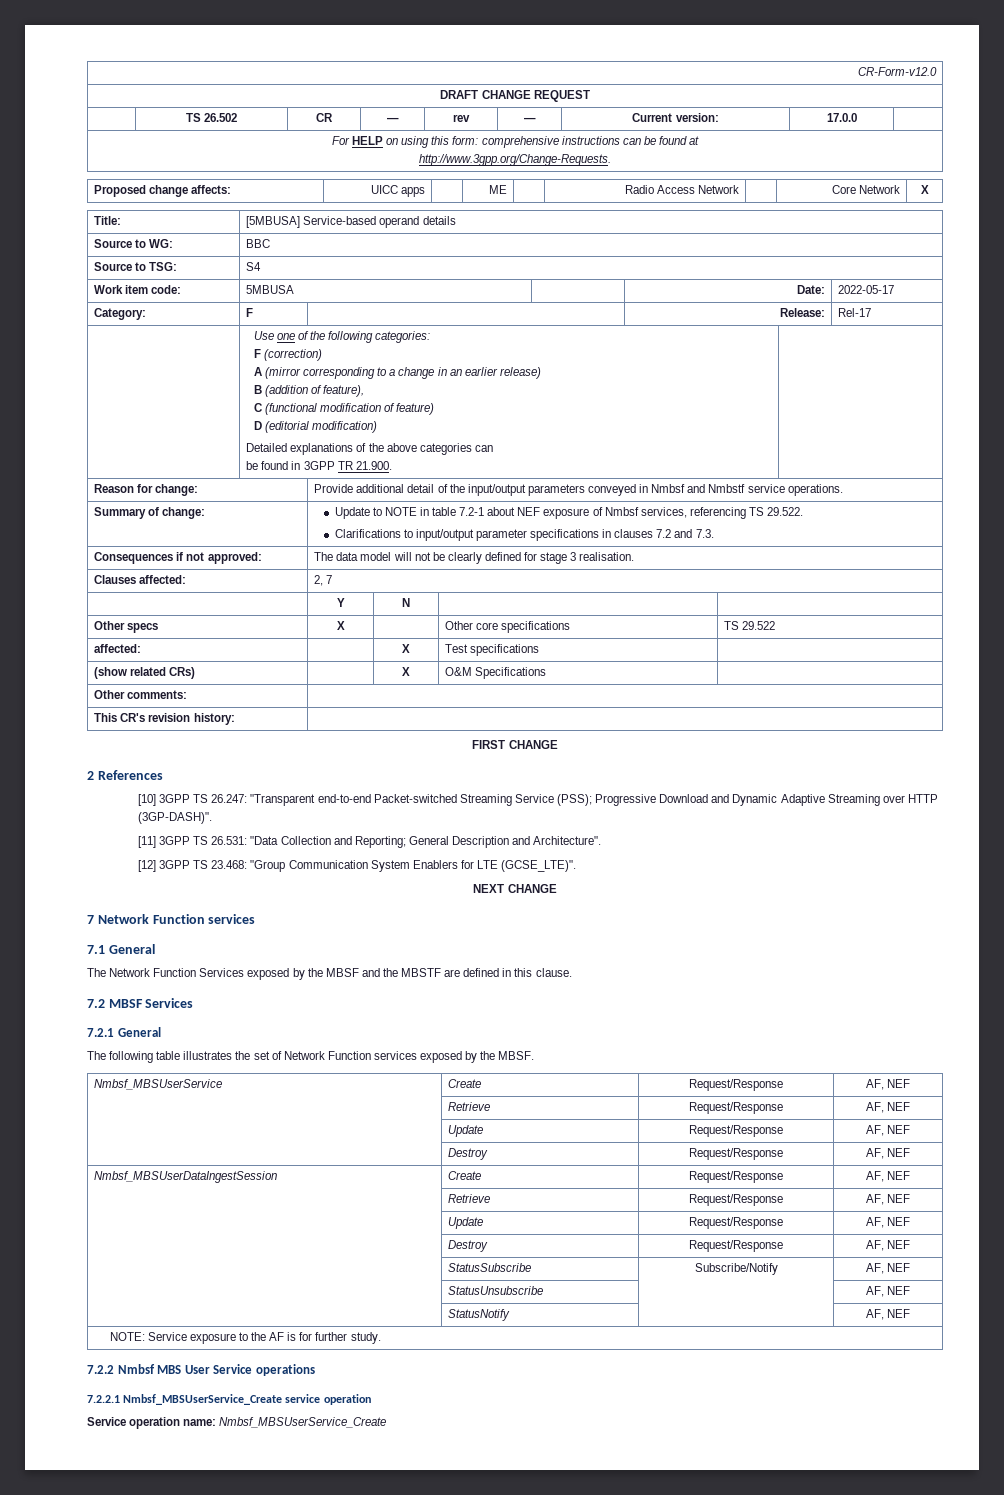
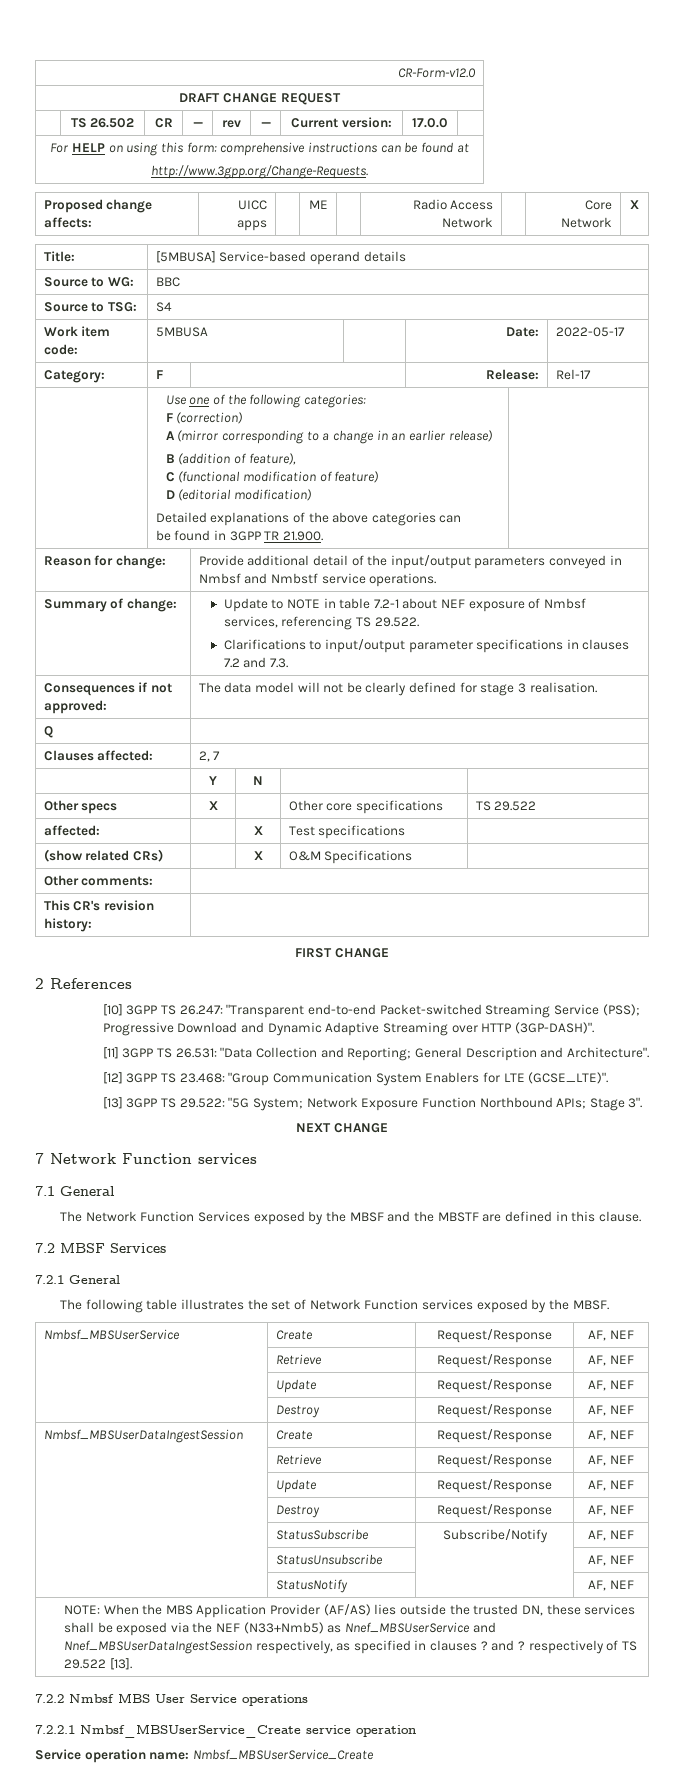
(635, 556) none -> [43,726,53,738] // Q |
(577, 866) none -> [102,1097,643,1111] // [13] 3GPP TS 29.522: "5G System; Network Exposure Function Northbound APIs; Stage 3".
[147,1332,381,1344] Service exposure to the AF is for further study. -> [103,1604,636,1618] [63,1622,496,1636] [63,1640,637,1654] [63,1658,132,1670] When the MBS Application Provider (AF/AS) lies outside the trusted DN, these services shall be exposed via the NEF (N33+Nmb5) as Nnef_MBSUserService and Nnef_MBSUserDataIngestSession respectively, as specified in clauses ? and ? respectively of TS 29.522 [13].

